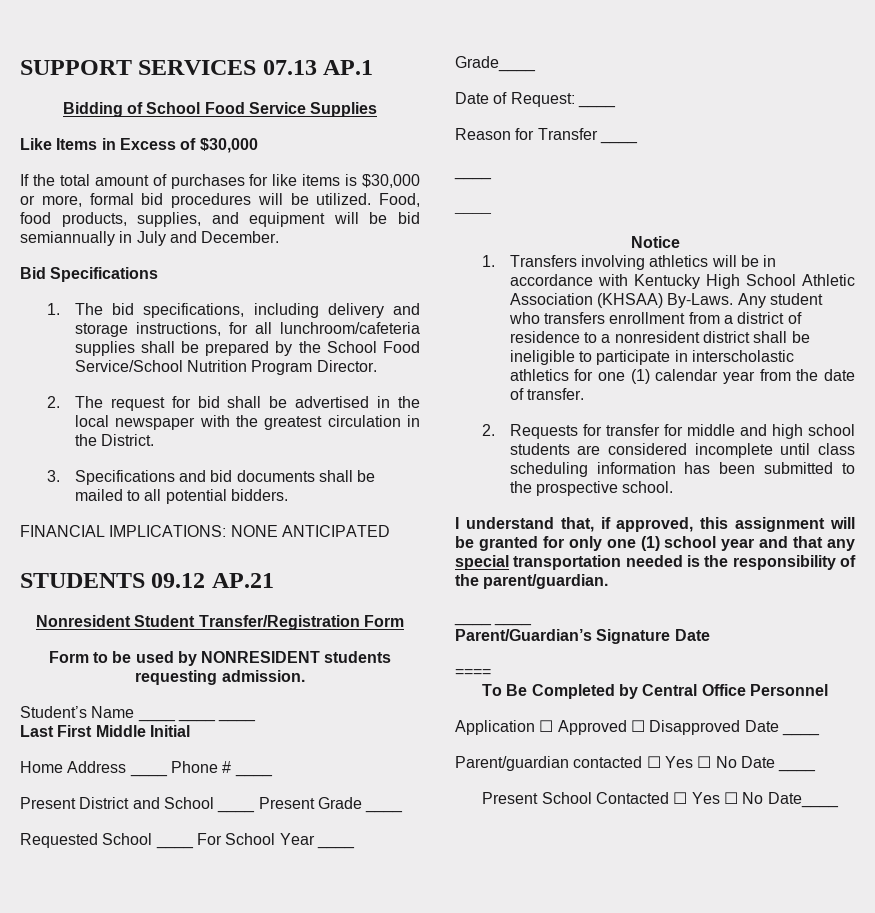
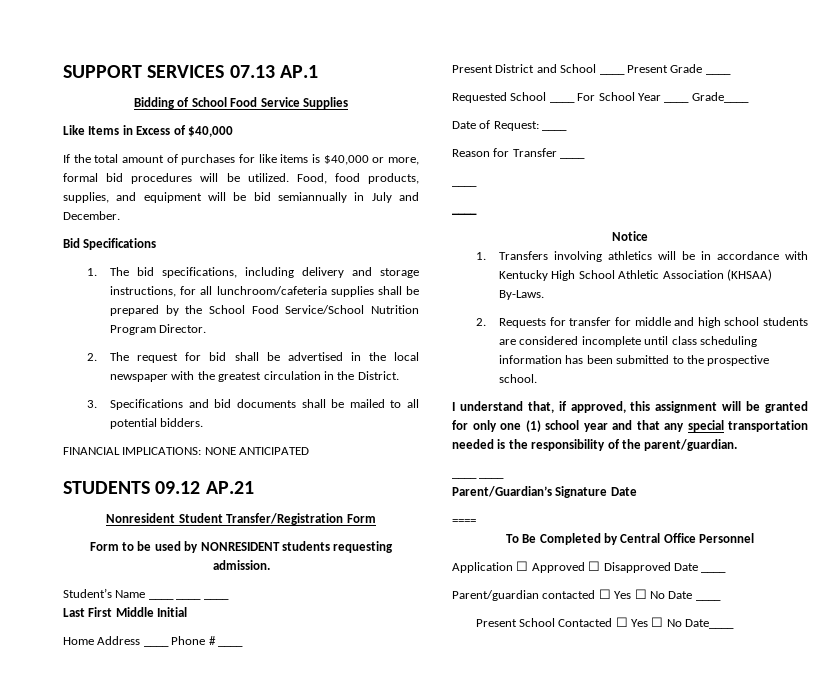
[199,138,258,153] $30,000 -> [187,126,233,137] $40,000
[362,174,420,188] $30,000 -> [323,155,369,165] $40,000
[737,293,824,308] [508,312,802,324] [509,331,810,343] [509,350,795,365] [509,369,855,384] [509,388,585,400] Any student who transfers enrollment from a district of residence to a nonresident district shall be ineligible to participate in interscholastic athletics for one (1) calendar year from the date of transfer. -> (545, 295) none

